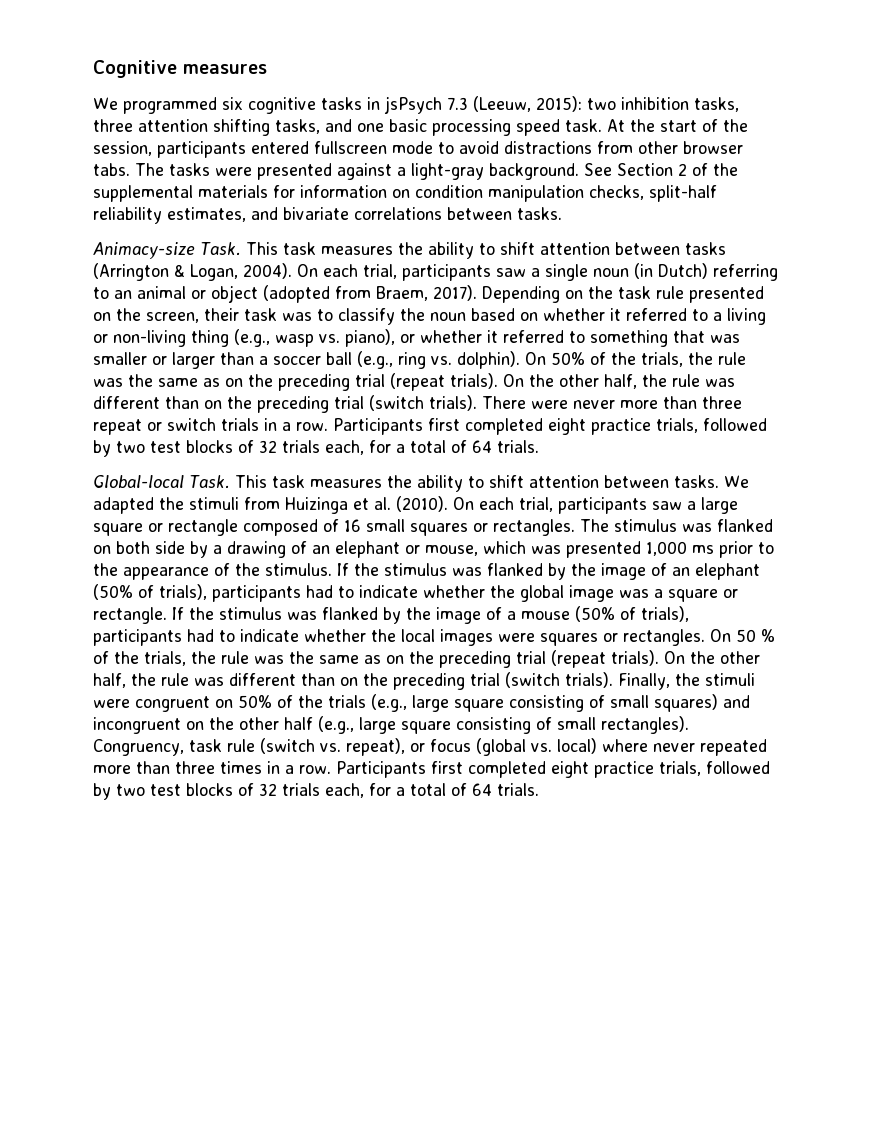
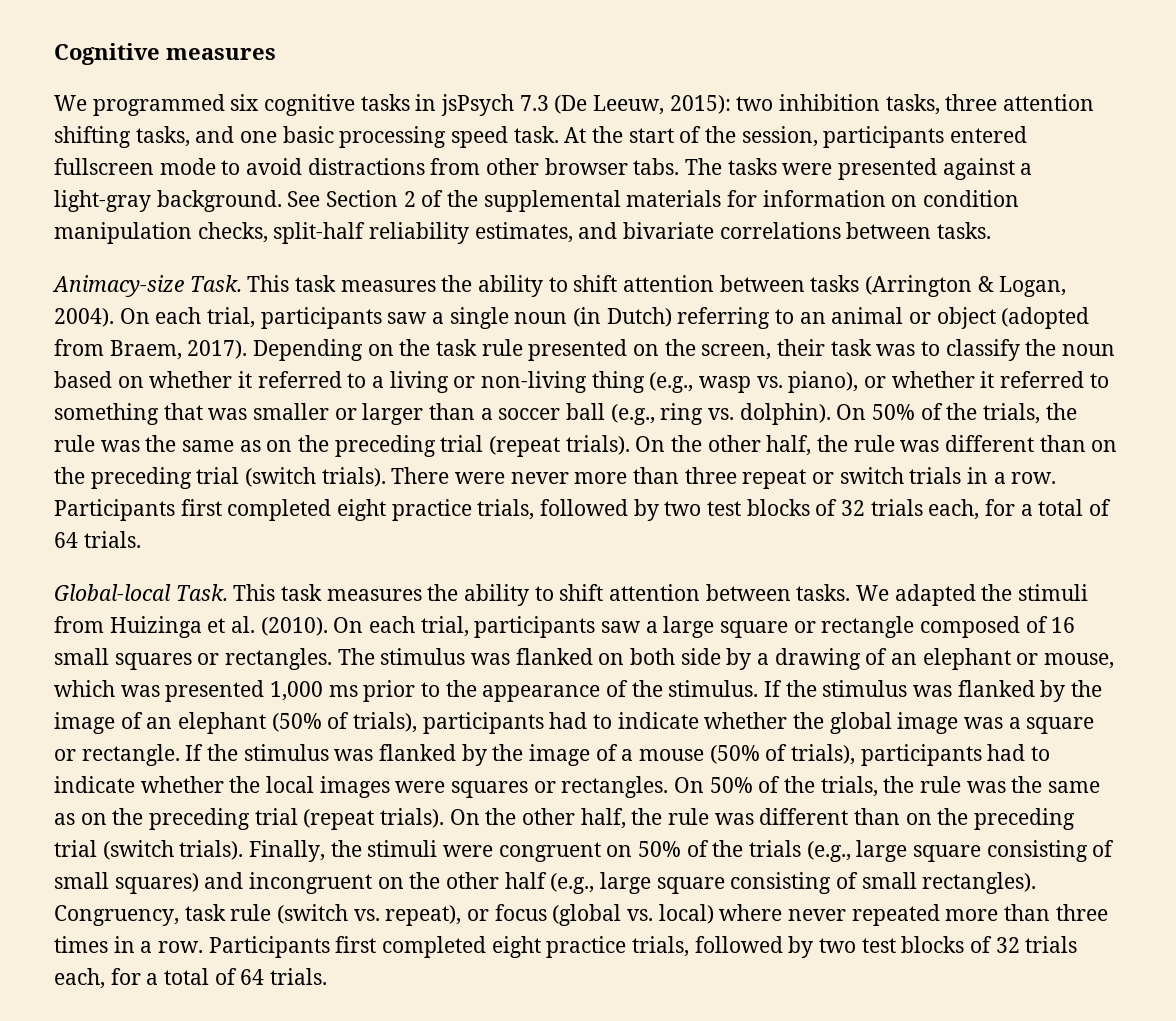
[473,96,531,112] (Leeuw, -> [554,95,665,115] (De Leeuw,
[736,629,775,642] 50 % -> [709,777,753,793] 50%

